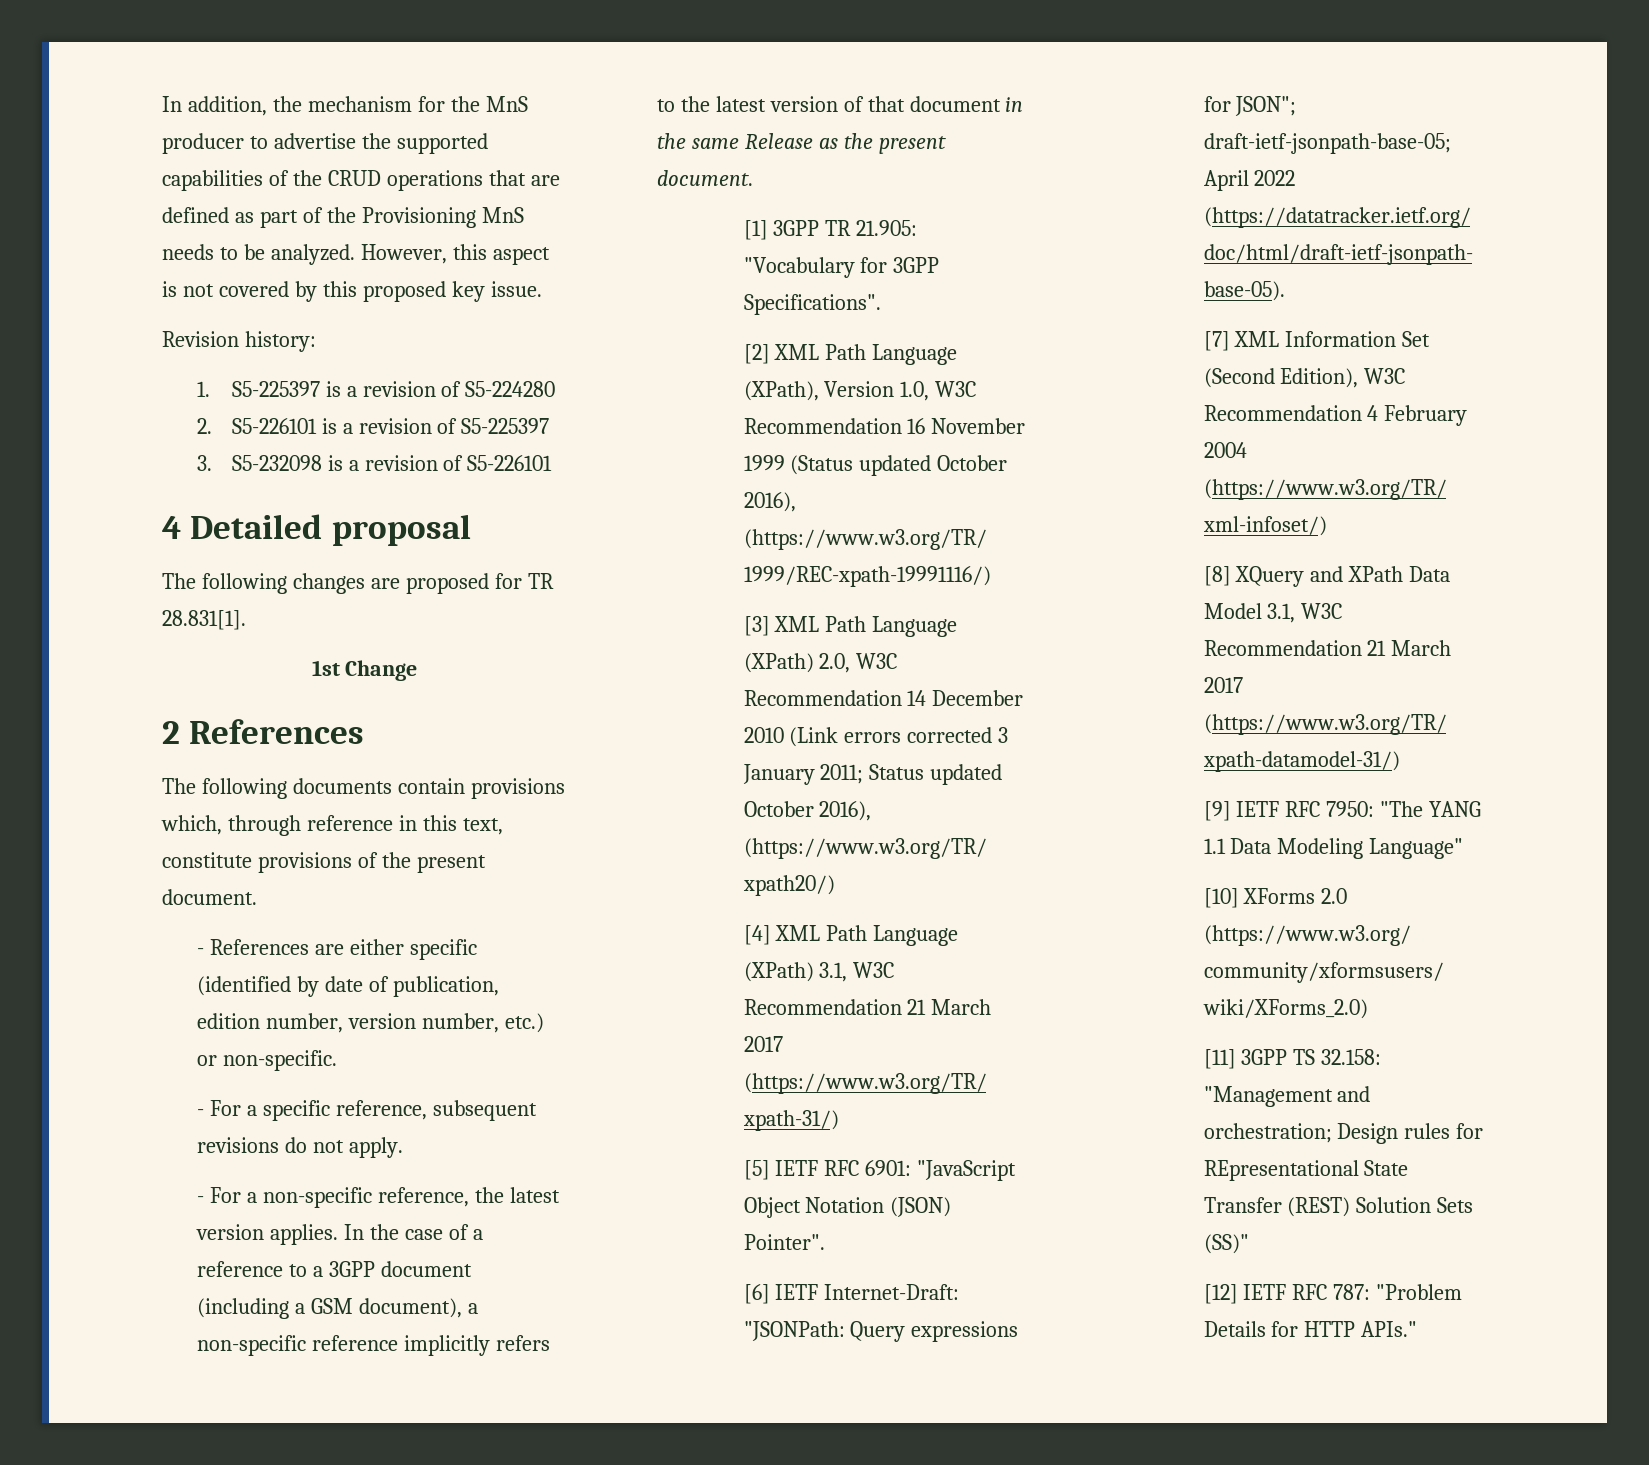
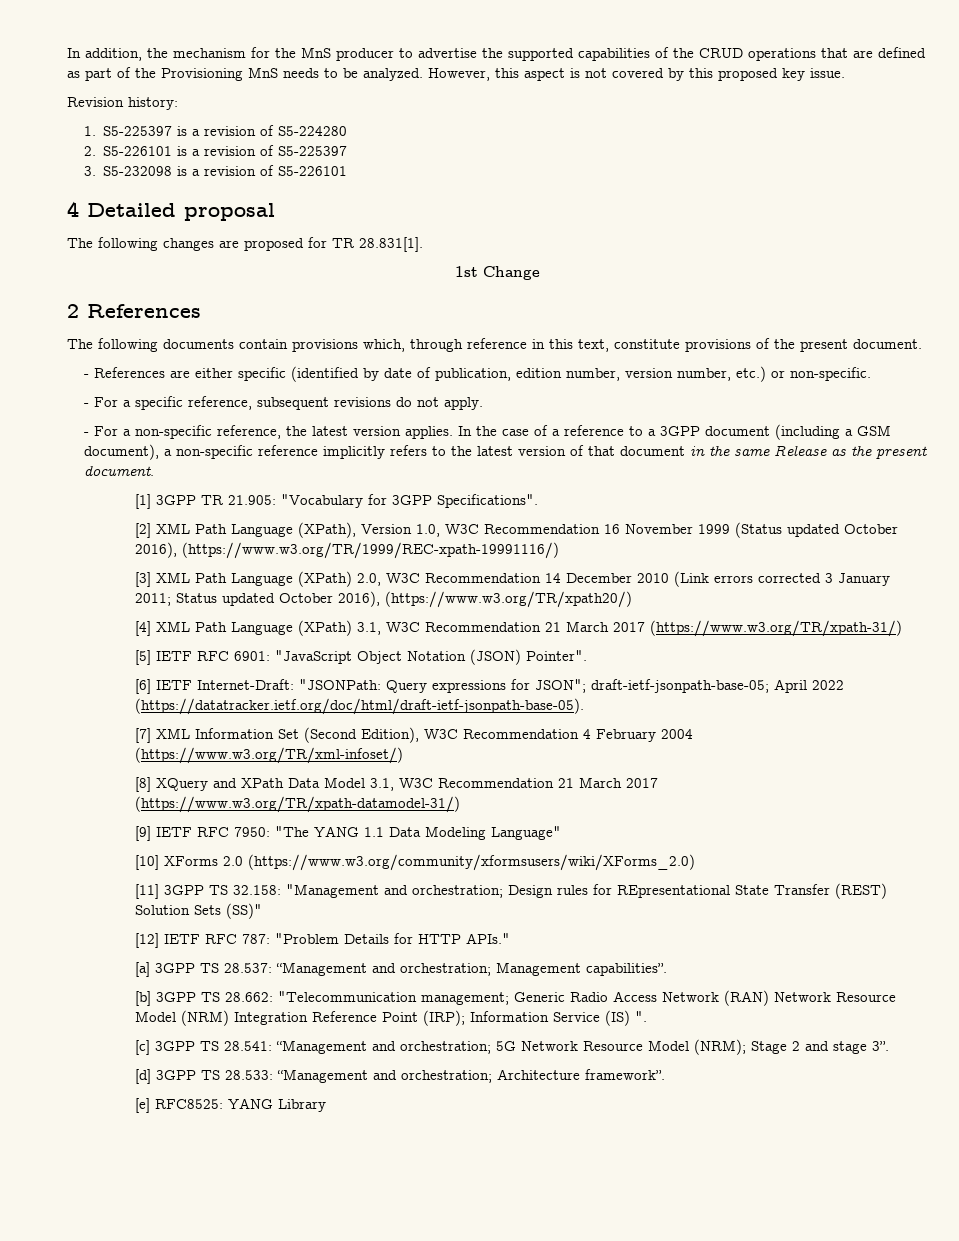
(1418, 1329) none -> [135,962,668,977] [135,990,897,1006] [135,1010,648,1026] [135,1039,890,1055] [135,1069,666,1084] [135,1098,327,1113] // [a] 3GPP TS 28.537: “Management and orchestration; Management capabilities”. // [b] 3GPP TS 28.662: "Telecommunication management; Generic Radio Access Network (RAN) Network Resource Model (NRM) Integration Reference Point (IRP); Information Service (IS) ". // [c] 3GPP TS 28.541: “Management and orchestration; 5G Network Resource Model (NRM); Stage 2 and stage 3”. // [d] 3GPP TS 28.533: “Management and orchestration; Architecture framework”. // [e] RFC8525: YANG Library

